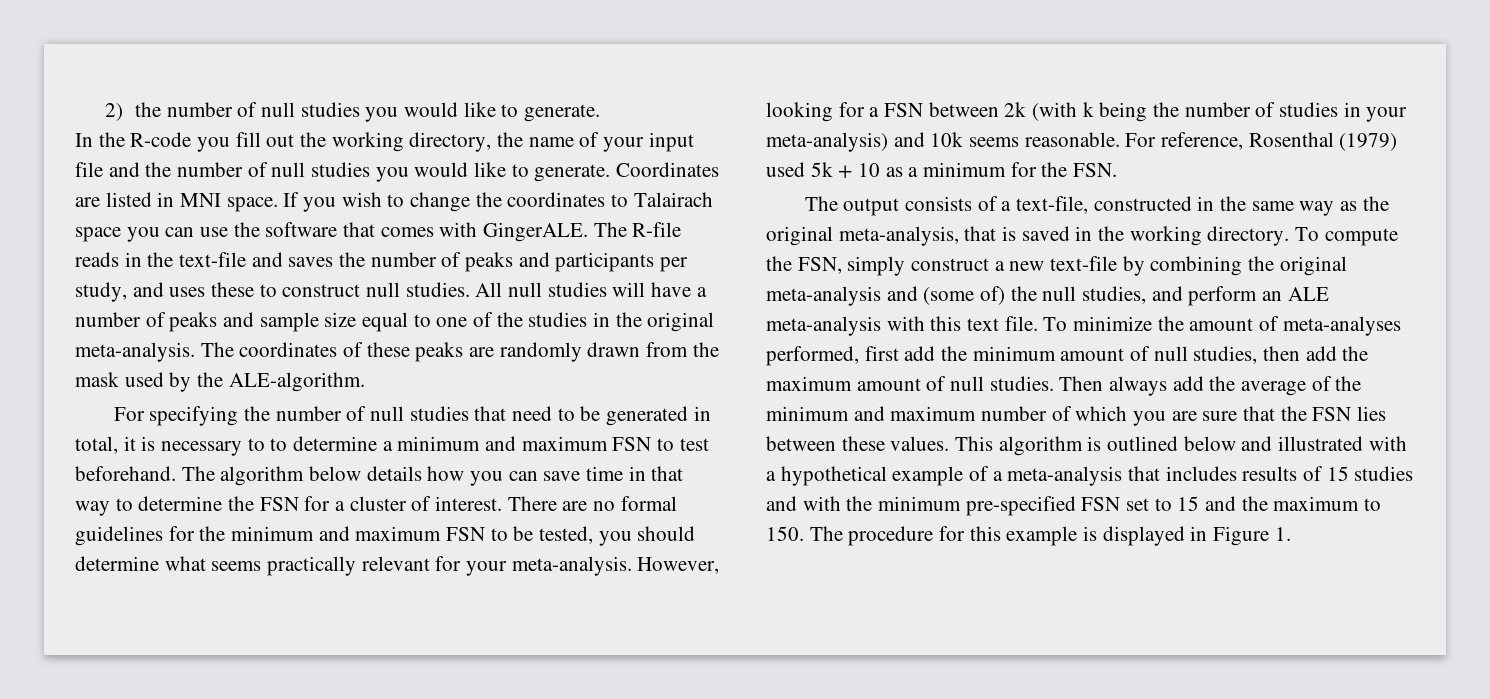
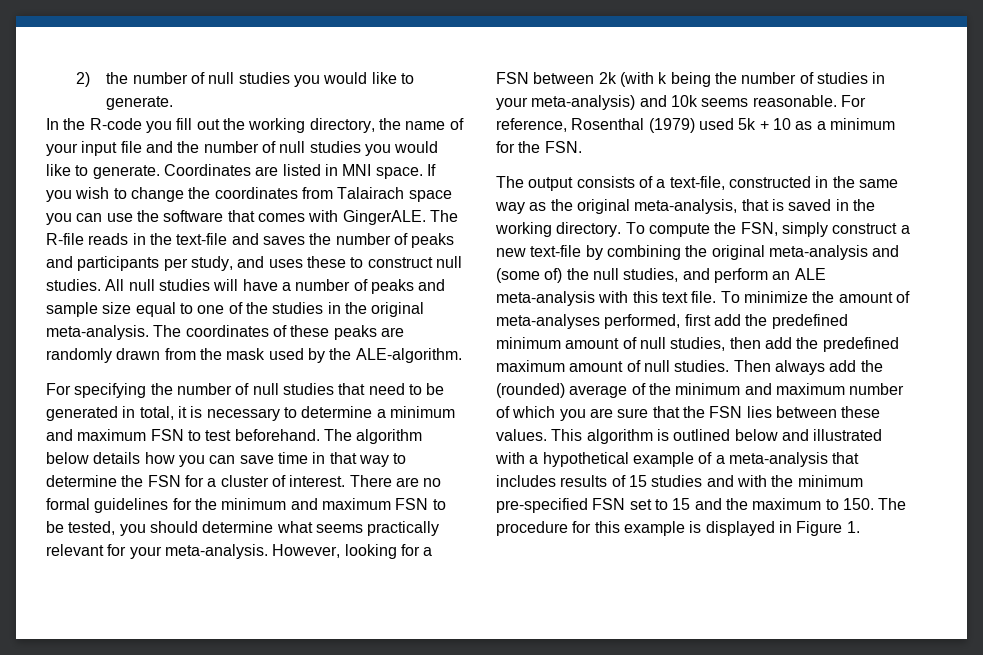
[611,194,629,207] to -> [301,187,333,199] from
[270,438,288,451] to -> (297, 412) none
(968, 353) none -> [771,314,848,329] predefined
(1369, 353) none -> [822,337,899,352] predefined
(1236, 383) none -> [496,383,565,398] (rounded)

